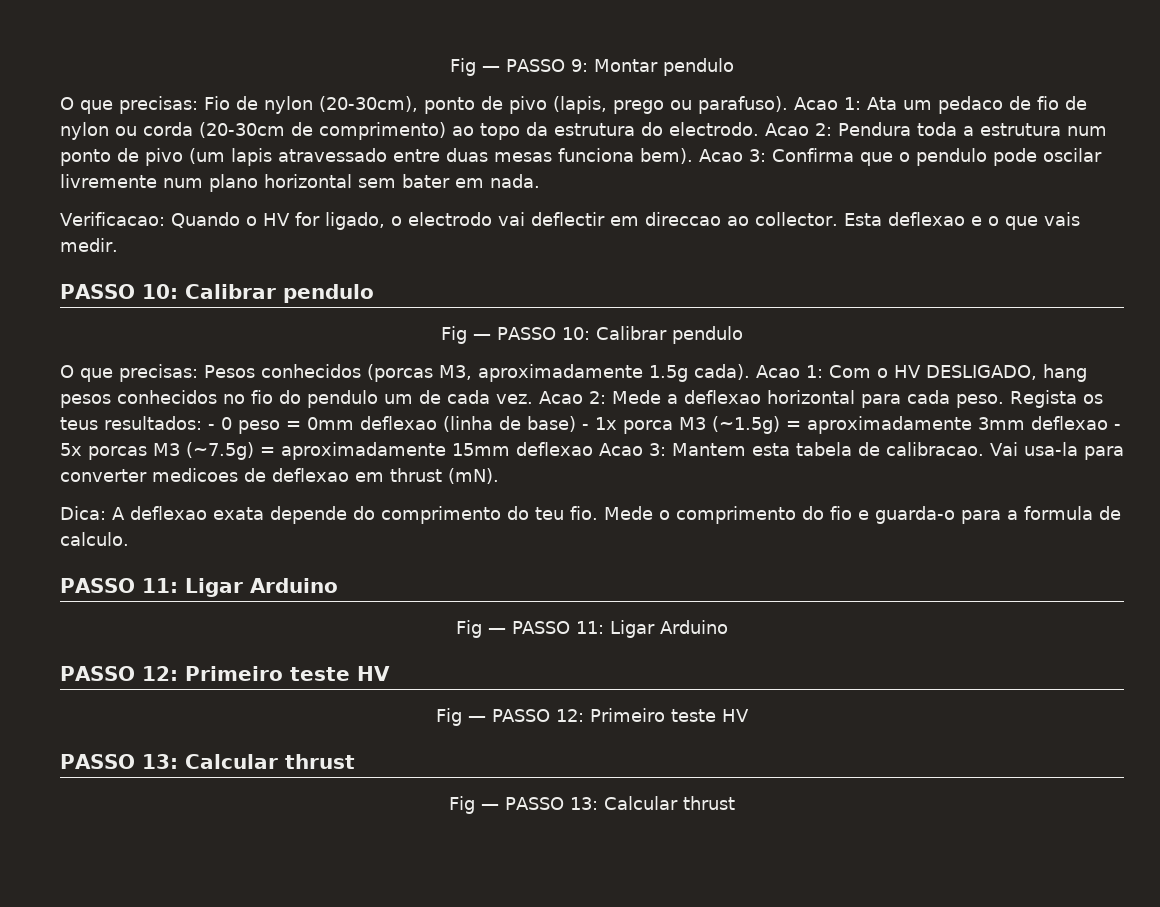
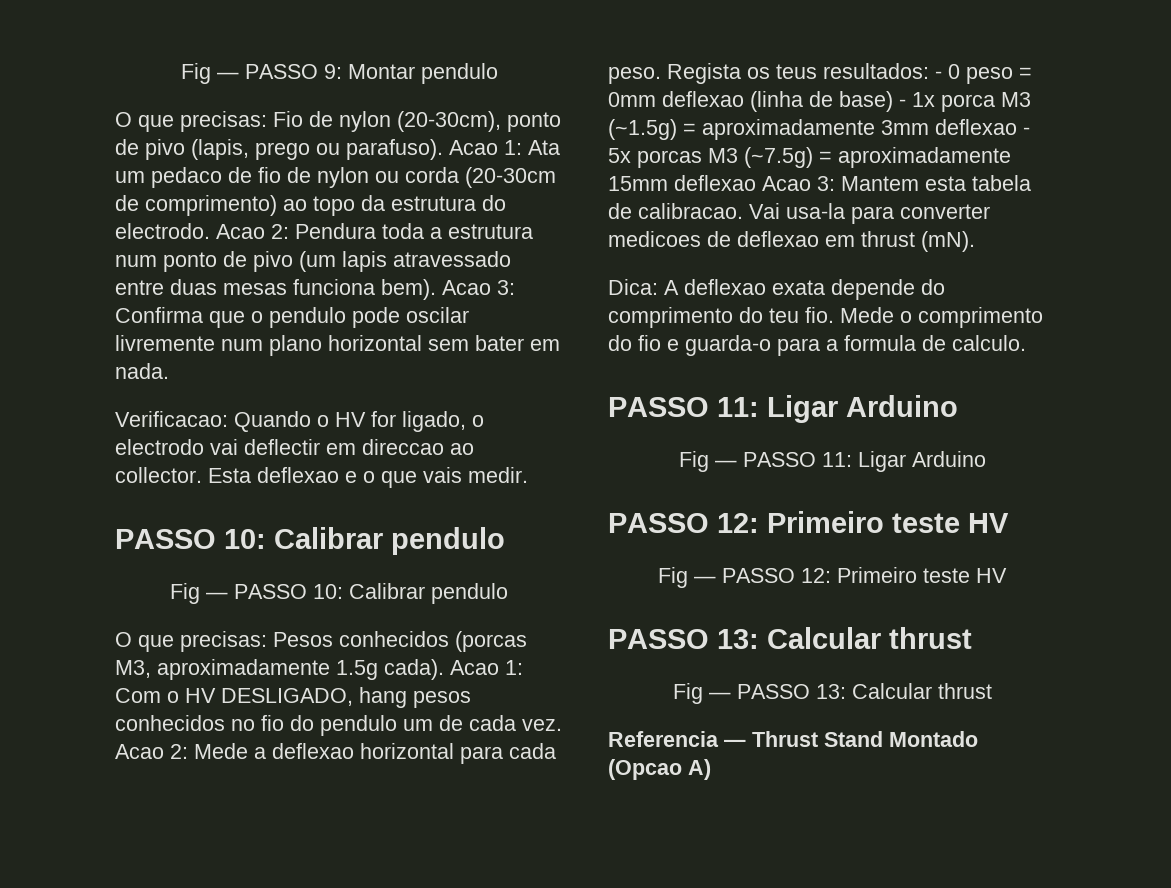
(735, 803) none -> [608,731,978,747] [608,759,711,780] // Referencia — Thrust Stand Montado (Opcao A)

